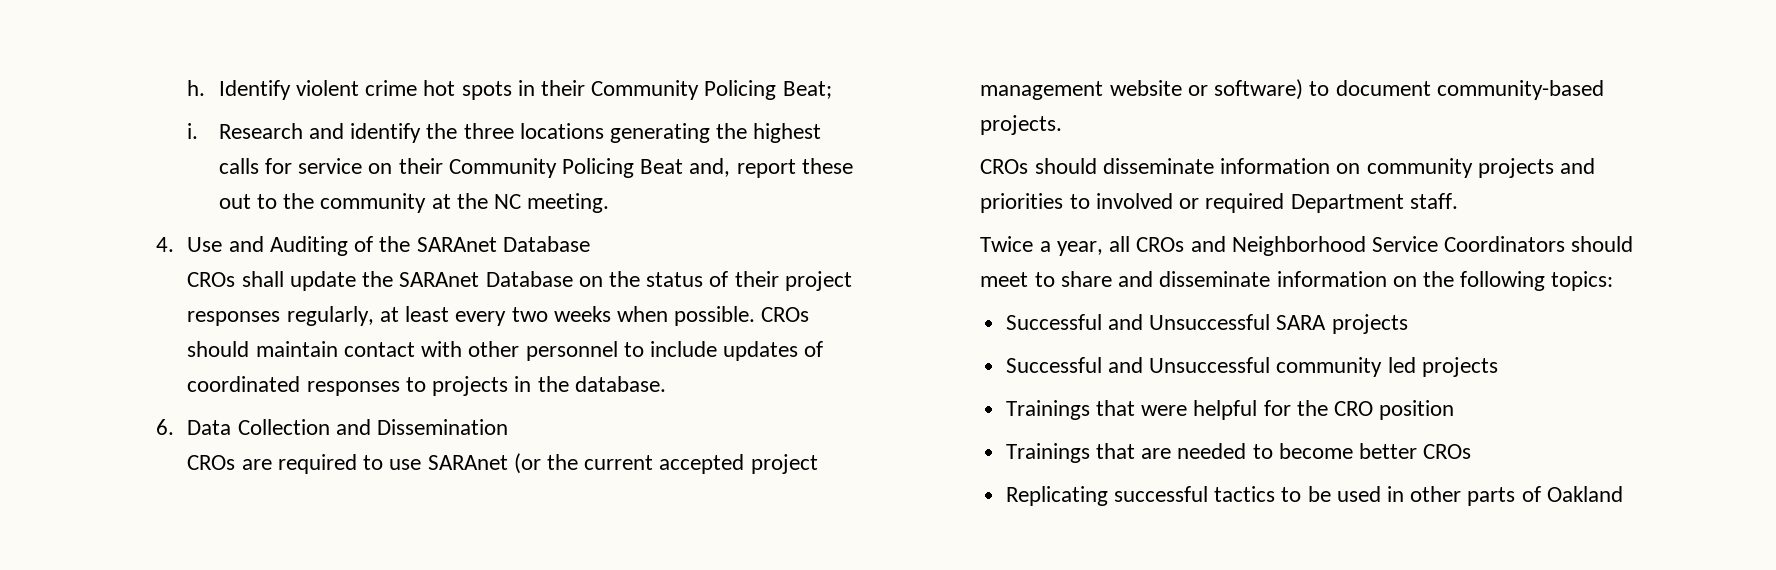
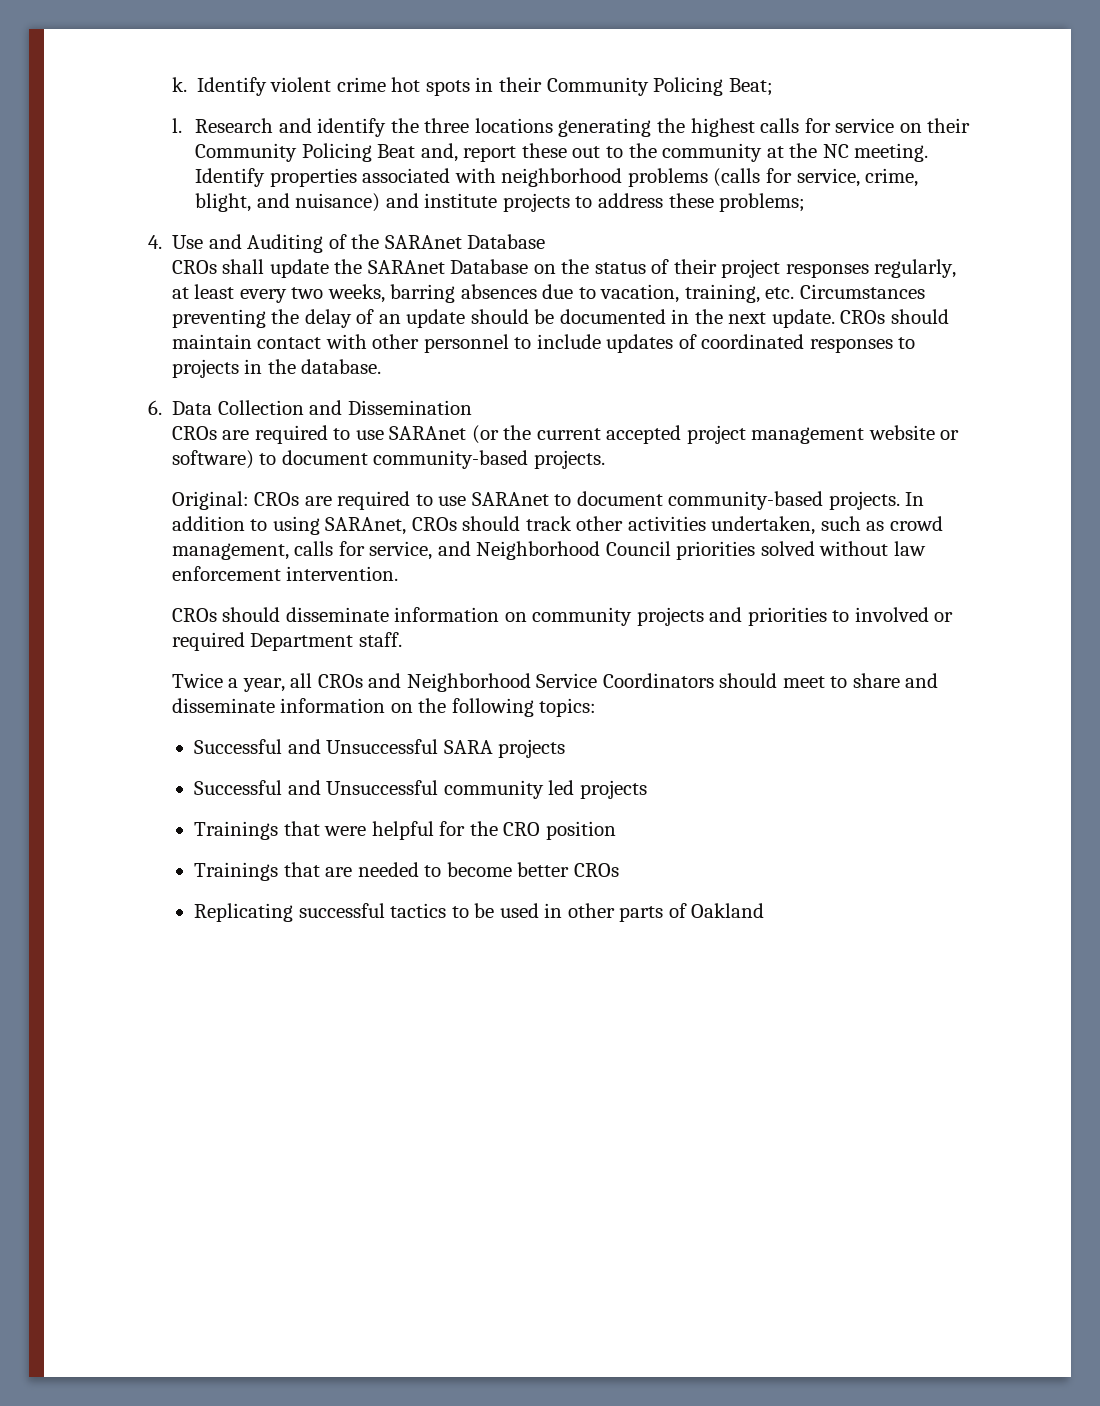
[187,80,206,96] h. -> [171,77,187,92] k.
[187,123,199,139] i. -> [171,118,182,133] l.
(610, 203) none -> [195,168,919,187] [195,193,806,212] Identify properties associated with neighborhood problems (calls for service, crime, blight, and nuisance) and institute projects to address these problems;
[553,306,756,326] weeks when possible. -> [327,284,925,303] [171,309,835,328] weeks, barring absences due to vacation, training, etc. Circumstances preventing the delay of an update should be documented in the next update.
(1063, 125) none -> [171,491,925,510] [171,516,943,535] [171,541,926,560] [171,566,399,581] // Original: CROs are required to use SARAnet to document community-based projects. In addition to using SARAnet, CROs should track other activities undertaken, such as crowd management, calls for service, and Neighborhood Council priorities solved without law enforcement intervention.

